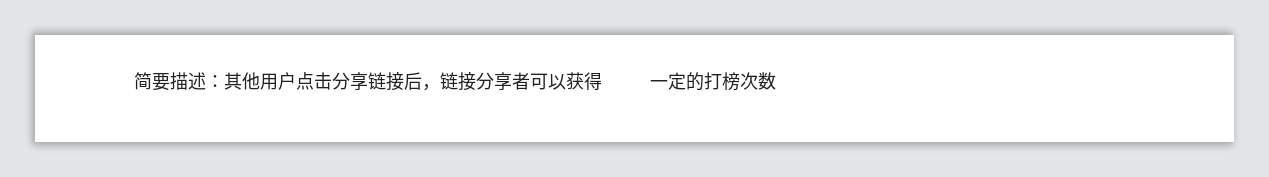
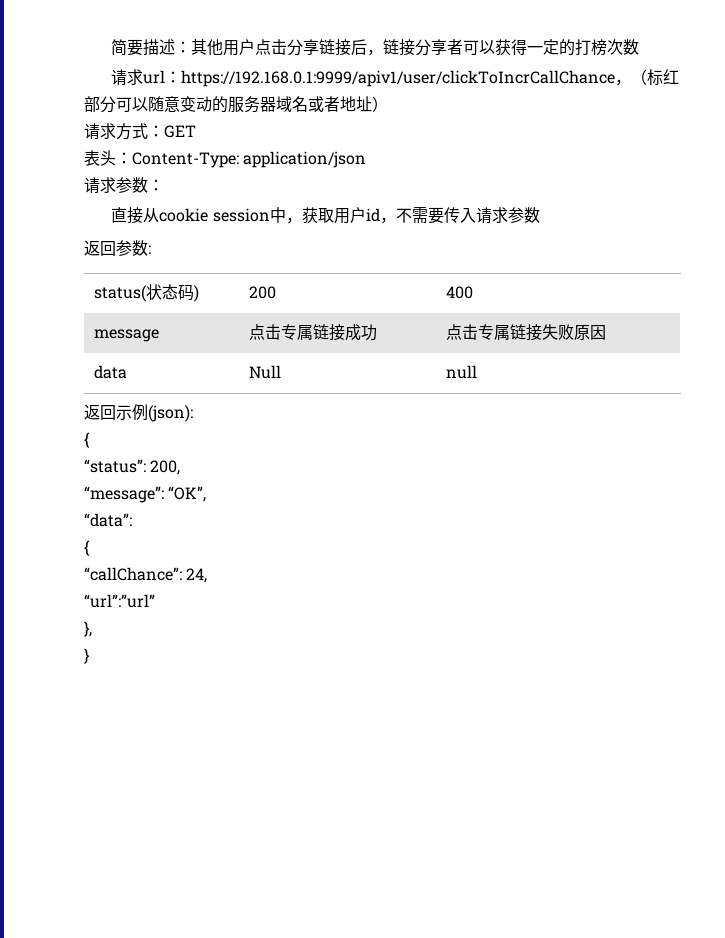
(776, 81) none -> [111,69,680,87] [84,96,388,113] [84,123,196,140] [84,150,367,168] [84,177,164,194] [111,207,540,224] [84,240,151,256] [93,284,199,302] [248,286,276,299] [445,286,473,299] [93,329,159,342] [248,324,377,341] [445,324,606,341] [93,365,127,379] [248,365,281,379] [445,365,477,379] [84,404,193,422] [84,432,90,448] [84,459,181,475] [84,486,207,503] [84,513,132,527] [84,540,90,556] [84,567,208,583] [84,594,155,608] [84,621,92,637] [84,648,89,664] // 请求url：https://192.168.0.1:9999/apiv1/user/clickToIncrCallChance，（标红部分可以随意变动的服务器域名或者地址） // 请求方式：GET // 表头：Content-Type: application/json // 请求参数： // 直接从cookie session中，获取用户id，不需要传入请求参数 // 返回参数: // status(状态码) | 200 | 400 // message | 点击专属链接成功 | 点击专属链接失败原因 // data | Null | null // 返回示例(json): // { // “status”: 200, // “message”: “OK”, // “data”: // { // “callChance”: 24, // “url”:”url” // }, // }

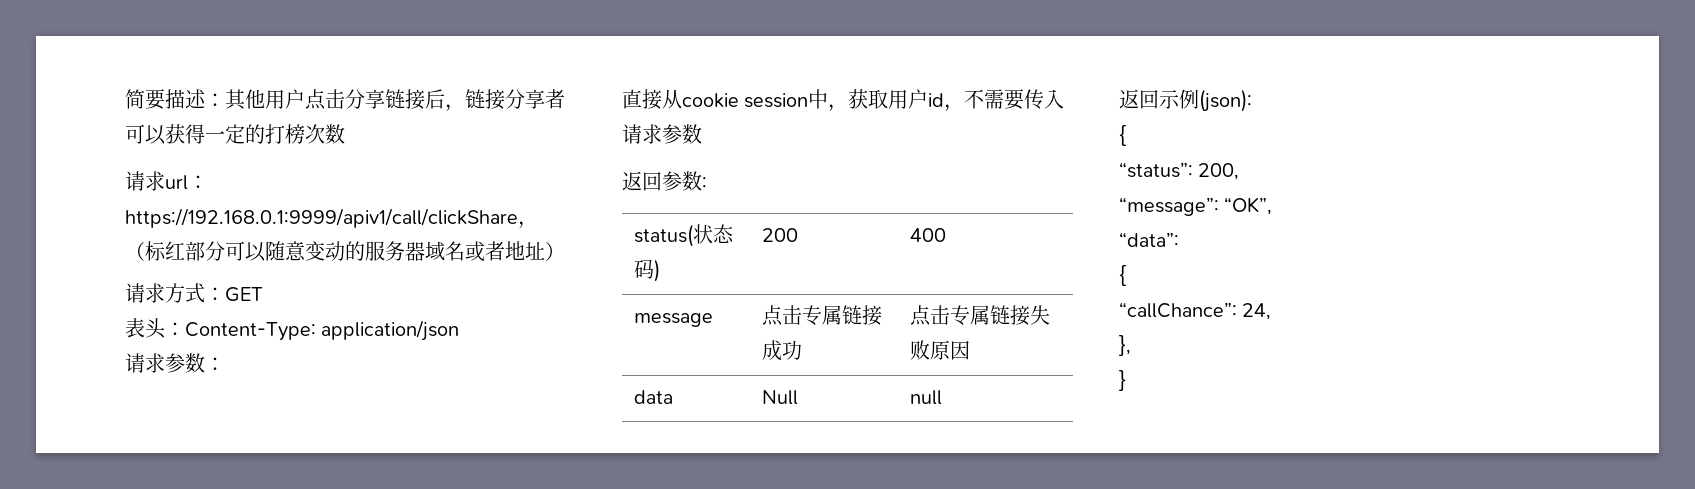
[181,70,616,87] https://192.168.0.1:9999/apiv1/user/clickToIncrCallChance -> [125,208,518,228] https://192.168.0.1:9999/apiv1/call/clickShare
[84,594,155,608] // “url”:”url” -> (1272, 311) none

